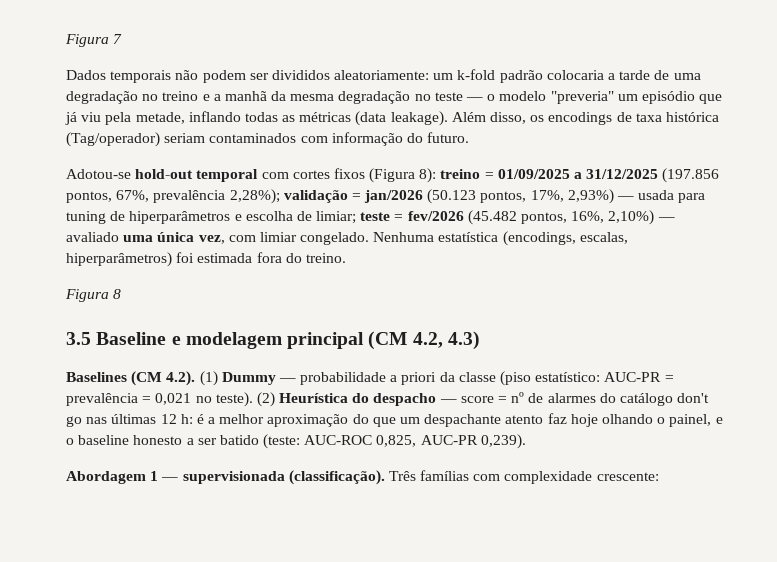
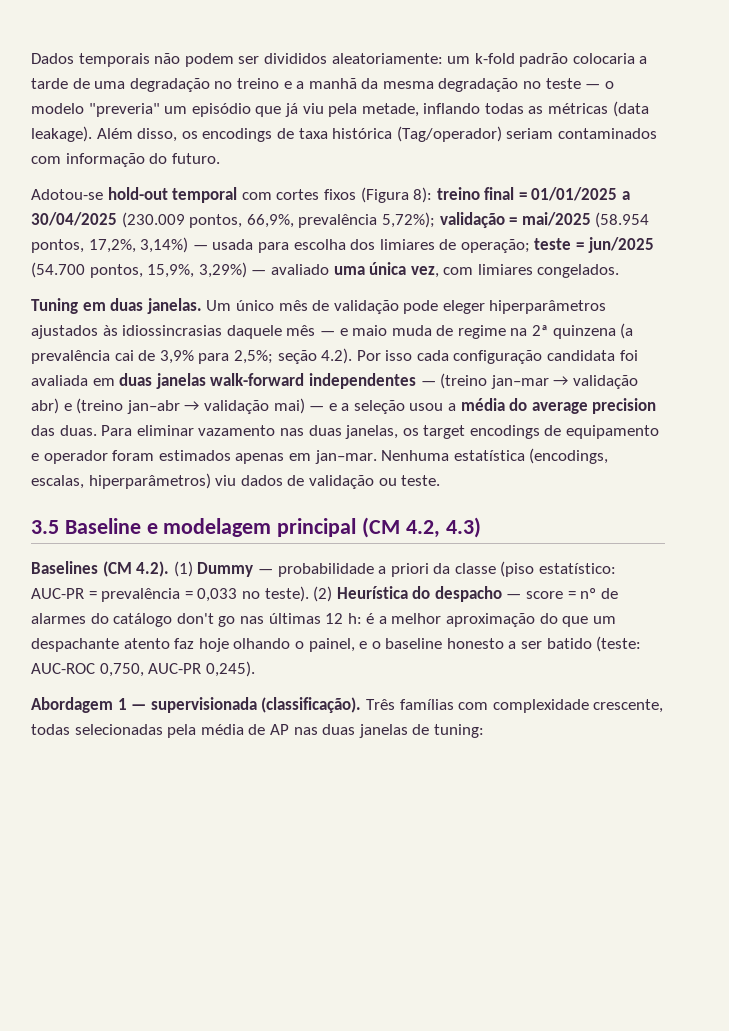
[65,34,123,47] Figura 7 // -> (31, 58) none
[484,168,720,183] [66,189,706,204] [66,210,655,225] = 01/09/2025 a 31/12/2025 (197.856 pontos, 67%, prevalência 2,28%); validação = jan/2026 (50.123 pontos, 17%, 2,93%) — usada para tuning de hiperparâmetros e escolha de limiar; teste = fev/2026 (45.482 pontos, 16%, 2,10%) -> [484,187,631,201] [31,212,650,228] [31,237,654,253] [31,262,247,278] final = 01/01/2025 a 30/04/2025 (230.009 pontos, 66,9%, prevalência 5,72%); validação = mai/2025 (58.954 pontos, 17,2%, 3,14%) — usada para escolha dos limiares de operação; teste = jun/2025 (54.700 pontos, 15,9%, 3,29%)
[259,232,370,245] limiar congelado. -> [477,264,620,278] [31,298,607,314] [31,323,634,339] [31,348,638,364] [31,373,638,389] [31,398,657,414] [31,425,660,439] [31,450,377,464] limiares congelados. // Tuning em duas janelas. Um único mês de validação pode eleger hiperparâmetros ajustados às idiossincrasias daquele mês — e maio muda de regime na 2ª quinzena (a prevalência cai de 3,9% para 2,5%; seção 4.2). Por isso cada configuração candidata foi avaliada em duas janelas walk-forward independentes — (treino jan–mar → validação abr) e (treino jan–abr → validação mai) — e a seleção usou a média do average precision das duas. Para eliminar vazamento nas duas janelas, os target encodings de equipamento e operador foram estimados apenas em jan–mar.
[176,252,346,263] [65,289,122,302] foi estimada fora do treino. // Figura 8 -> [215,475,441,489] viu dados de validação ou teste.
[155,393,192,405] 0,021 -> [197,588,238,602] 0,033
[376,434,526,449] 0,825, AUC-PR 0,239). -> [99,661,255,677] 0,750, AUC-PR 0,245).
[596,472,659,481] crescente: -> [593,699,664,713] [31,724,484,738] crescente, todas selecionadas pela média de AP nas duas janelas de tuning:

